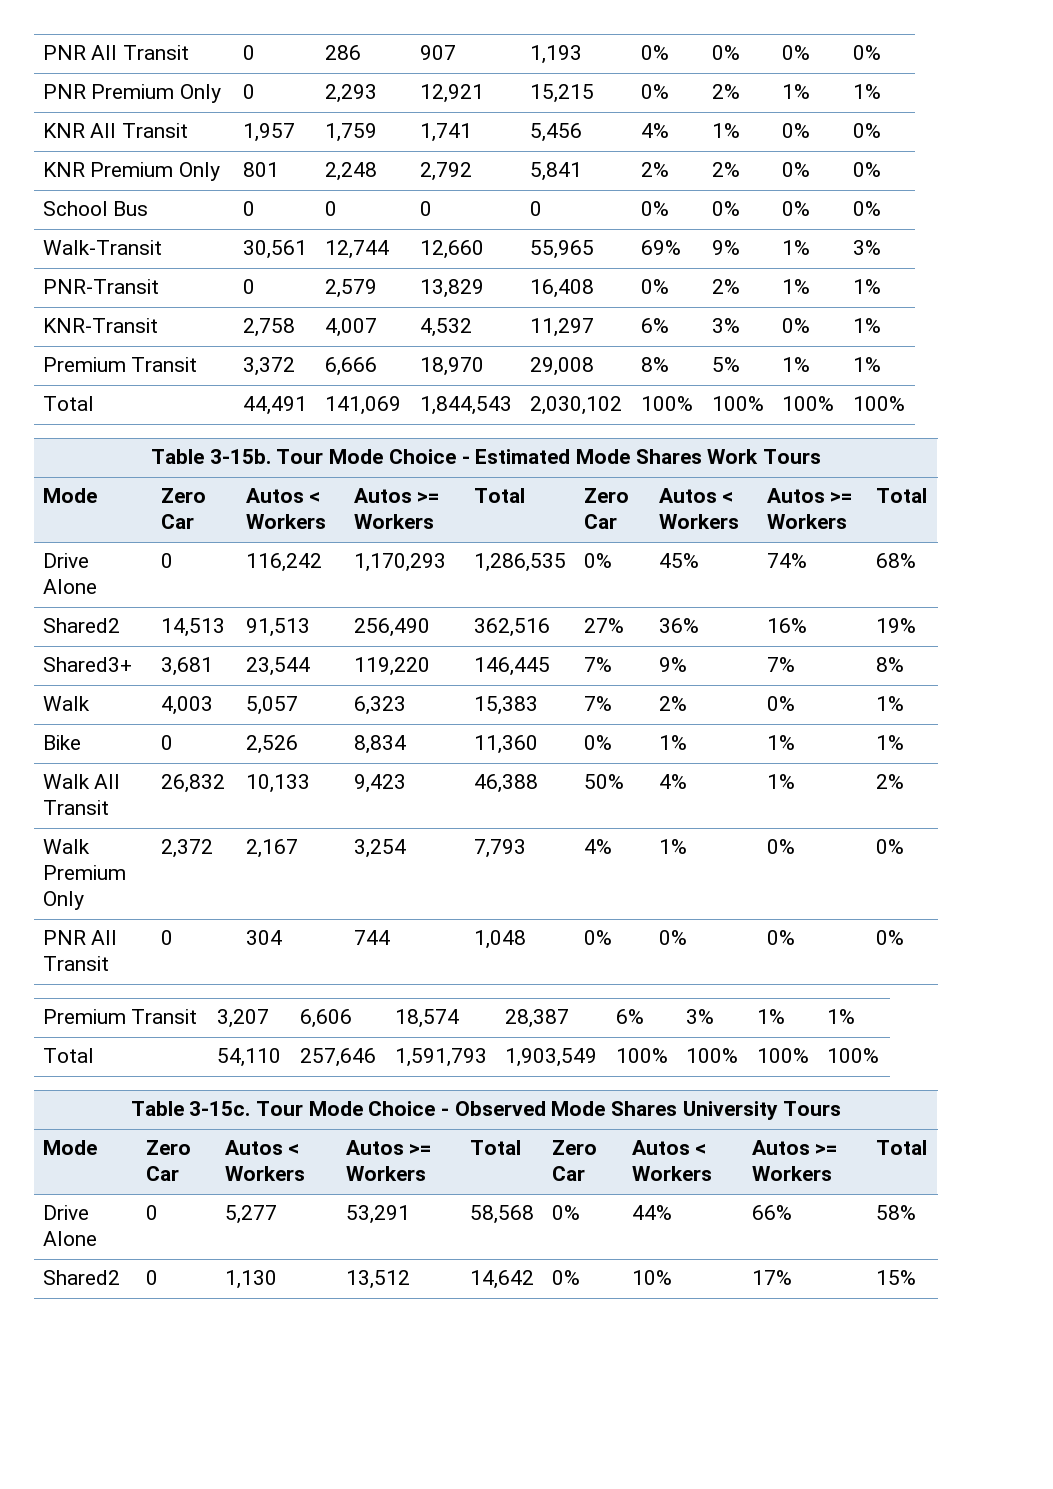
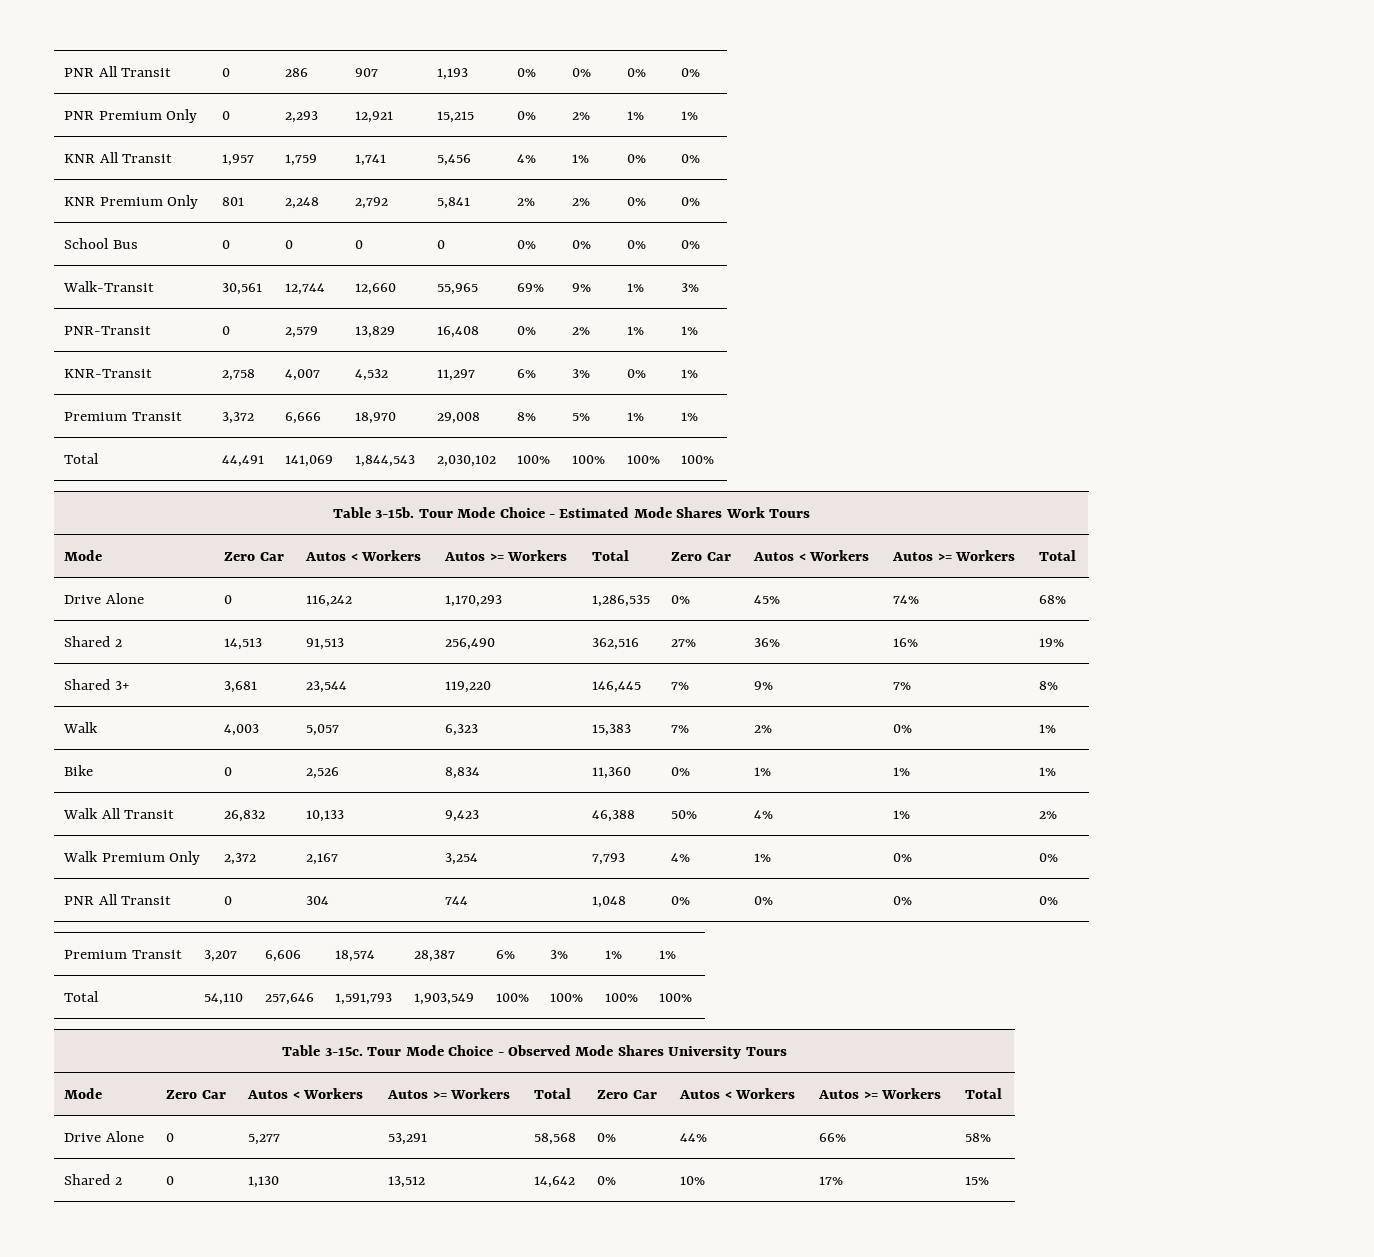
[42,618,120,633] Shared2 -> [64,636,122,647] Shared 2
[42,657,132,672] Shared3+ -> [64,679,130,690] Shared 3+
[42,1270,120,1285] Shared2 -> [64,1174,122,1185] Shared 2

